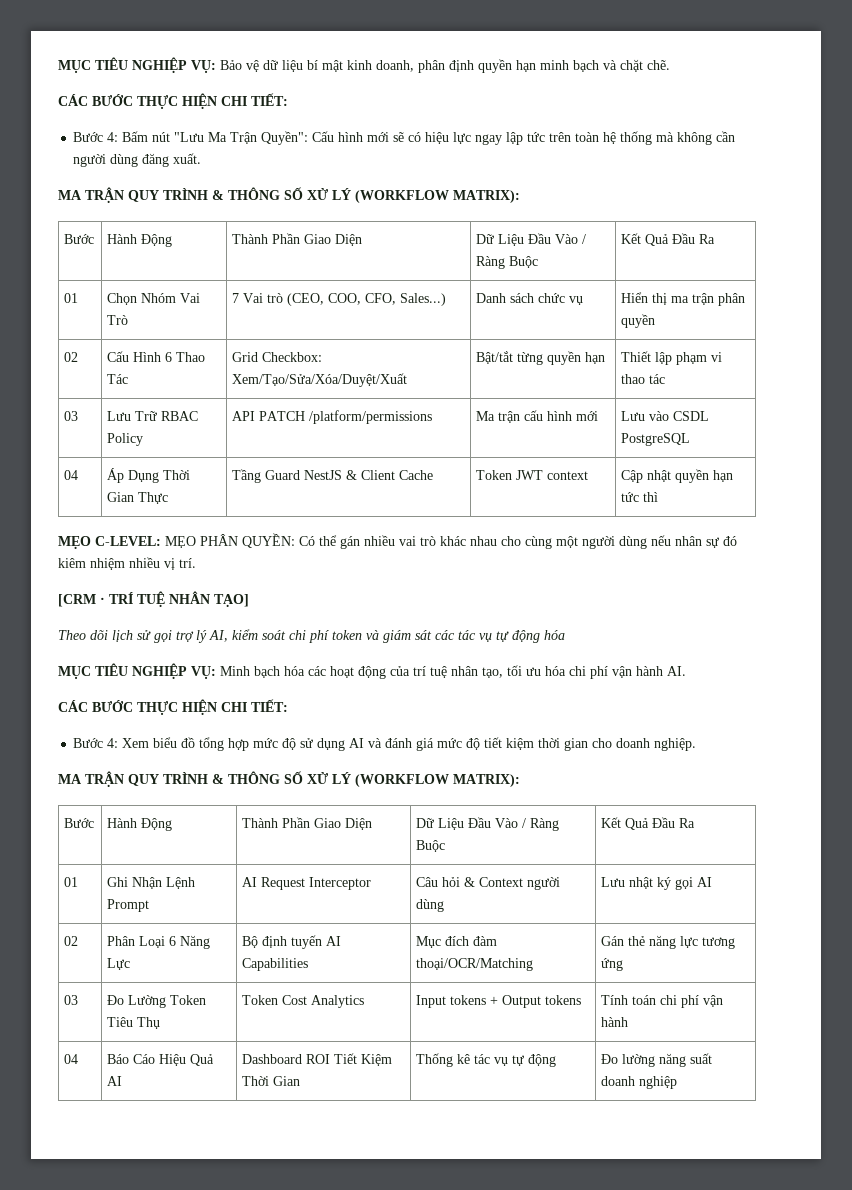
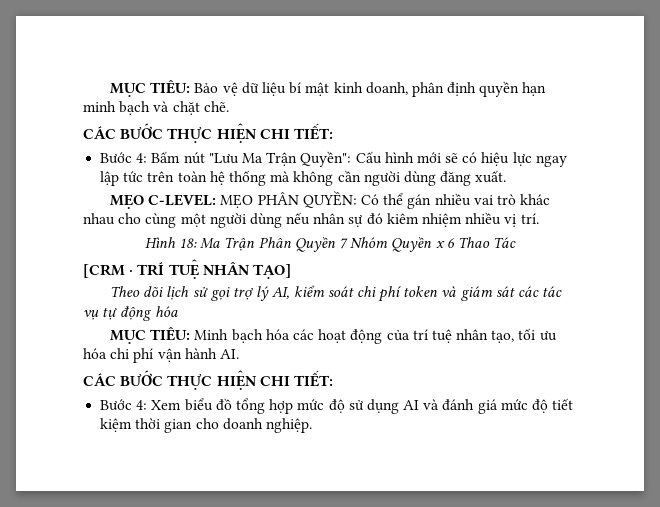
[58,57,216,73] MỤC TIÊU NGHIỆP VỤ: -> [110,79,191,97] MỤC TIÊU:
[58,187,520,203] [64,234,95,244] [107,234,173,247] [232,233,363,246] [476,233,587,246] [476,256,539,269] [621,233,716,246] [64,293,79,303] [107,293,201,305] [107,315,129,325] [232,293,447,306] [476,293,584,305] [621,292,746,306] [621,314,656,328] [64,352,79,362] [107,351,206,362] [107,374,129,384] [232,352,323,362] [232,373,408,387] [476,351,606,365] [621,351,723,365] [621,374,666,384] [64,411,79,421] [107,411,199,421] [107,433,144,446] [232,410,433,424] [476,410,599,423] [621,411,710,421] [621,433,691,446] [64,470,79,480] [107,468,191,483] [107,492,169,504] [232,469,434,483] [476,470,589,480] [621,469,734,483] [621,492,659,502] // MA TRẬN QUY TRÌNH & THÔNG SỐ XỬ LÝ (WORKFLOW MATRIX): // Bước | Hành Động | Thành Phần Giao Diện | Dữ Liệu Đầu Vào / Ràng Buộc | Kết Quả Đầu Ra // 01 | Chọn Nhóm Vai Trò | 7 Vai trò (CEO, COO, CFO, Sales...) | Danh sách chức vụ | Hiển thị ma trận phân quyền // 02 | Cấu Hình 6 Thao Tác | Grid Checkbox: Xem/Tạo/Sửa/Xóa/Duyệt/Xuất | Bật/tắt từng quyền hạn | Thiết lập phạm vi thao tác // 03 | Lưu Trữ RBAC Policy | API PATCH /platform/permissions | Ma trận cấu hình mới | Lưu vào CSDL PostgreSQL // 04 | Áp Dụng Thời Gian Thực | Tầng Guard NestJS & Client Cache | Token JWT context | Cập nhật quyền hạn tức thì -> (507, 176) none
(196, 563) none -> [144,237,517,252] // Hình 18: Ma Trận Phân Quyền 7 Nhóm Quyền x 6 Thao Tác
[95,663,216,679] TIÊU NGHIỆP VỤ: -> [150,326,191,341] TIÊU:
[58,771,520,787] [64,818,95,828] [107,818,173,831] [242,817,373,830] [416,817,560,831] [416,840,446,852] [601,817,696,830] [64,877,79,887] [107,877,196,889] [107,899,150,912] [242,877,372,890] [416,877,561,890] [416,899,445,912] [601,877,713,890] [64,936,79,946] [107,935,211,949] [107,958,131,970] [242,935,342,949] [242,958,309,971] [416,936,498,948] [416,958,534,971] [601,935,736,949] [601,958,624,971] [64,995,79,1005] [107,995,207,1008] [107,1017,161,1029] [242,995,365,1008] [416,995,582,1008] [601,995,724,1008] [601,1017,629,1027] [64,1054,79,1064] [107,1054,215,1066] [107,1076,123,1086] [242,1053,393,1066] [242,1076,301,1086] [416,1053,557,1067] [601,1053,713,1067] [601,1076,678,1089] // MA TRẬN QUY TRÌNH & THÔNG SỐ XỬ LÝ (WORKFLOW MATRIX): // Bước | Hành Động | Thành Phần Giao Diện | Dữ Liệu Đầu Vào / Ràng Buộc | Kết Quả Đầu Ra // 01 | Ghi Nhận Lệnh Prompt | AI Request Interceptor | Câu hỏi & Context người dùng | Lưu nhật ký gọi AI // 02 | Phân Loại 6 Năng Lực | Bộ định tuyến AI Capabilities | Mục đích đàm thoại/OCR/Matching | Gán thẻ năng lực tương ứng // 03 | Đo Lường Token Tiêu Thụ | Token Cost Analytics | Input tokens + Output tokens | Tính toán chi phí vận hành // 04 | Báo Cáo Hiệu Quả AI | Dashboard ROI Tiết Kiệm Thời Gian | Thống kê tác vụ tự động | Đo lường năng suất doanh nghiệp -> (312, 425) none

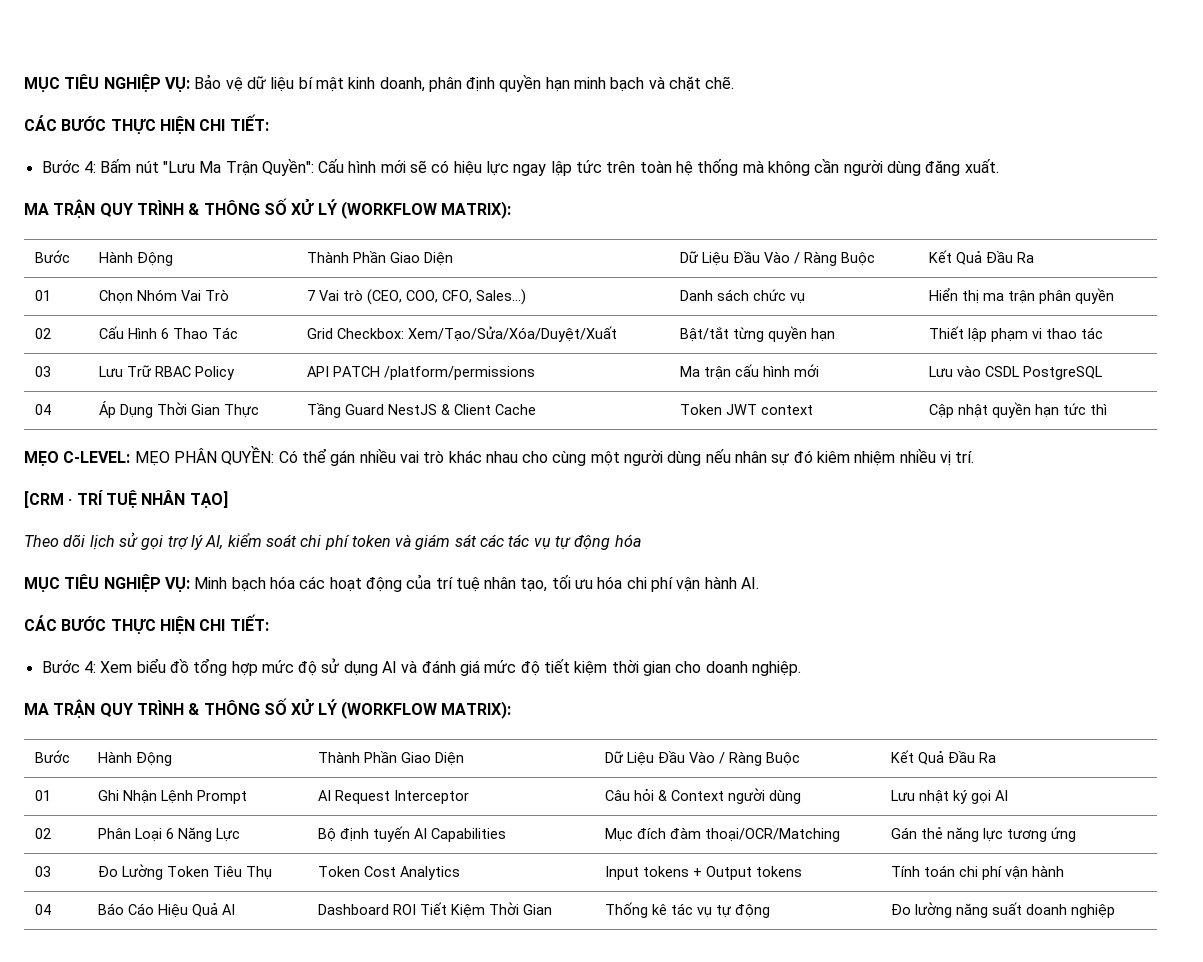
[110,79,191,97] MỤC TIÊU: -> [24,74,190,92] MỤC TIÊU NGHIỆP VỤ:
(507, 176) none -> [24,198,512,219] [35,250,71,263] [99,251,174,266] [307,251,454,266] [680,251,876,266] [929,250,1035,265] [35,290,52,301] [99,289,230,304] [307,289,527,305] [680,289,806,304] [929,288,1115,304] [35,328,52,339] [99,326,239,339] [307,326,618,342] [680,326,836,342] [929,326,1104,342] [35,366,52,377] [99,365,236,380] [307,366,536,380] [680,364,820,380] [929,365,1103,380] [35,404,52,415] [99,401,260,418] [307,403,537,418] [680,404,814,415] [929,402,1108,418] // MA TRẬN QUY TRÌNH & THÔNG SỐ XỬ LÝ (WORKFLOW MATRIX): // Bước | Hành Động | Thành Phần Giao Diện | Dữ Liệu Đầu Vào / Ràng Buộc | Kết Quả Đầu Ra // 01 | Chọn Nhóm Vai Trò | 7 Vai trò (CEO, COO, CFO, Sales...) | Danh sách chức vụ | Hiển thị ma trận phân quyền // 02 | Cấu Hình 6 Thao Tác | Grid Checkbox: Xem/Tạo/Sửa/Xóa/Duyệt/Xuất | Bật/tắt từng quyền hạn | Thiết lập phạm vi thao tác // 03 | Lưu Trữ RBAC Policy | API PATCH /platform/permissions | Ma trận cấu hình mới | Lưu vào CSDL PostgreSQL // 04 | Áp Dụng Thời Gian Thực | Tầng Guard NestJS & Client Cache | Token JWT context | Cập nhật quyền hạn tức thì
[144,237,517,252] // Hình 18: Ma Trận Phân Quyền 7 Nhóm Quyền x 6 Thao Tác -> (975, 457) none
[150,326,191,341] TIÊU: -> [64,574,190,592] TIÊU NGHIỆP VỤ:
(312, 425) none -> [24,698,512,719] [35,750,71,763] [98,751,173,766] [318,751,465,766] [605,751,801,766] [891,750,997,765] [35,790,52,801] [98,790,248,804] [318,790,470,804] [605,788,802,804] [891,790,1009,804] [35,828,52,839] [98,827,241,842] [318,826,507,842] [605,827,841,842] [891,827,1077,842] [35,866,52,877] [98,864,273,880] [318,866,461,880] [605,866,803,880] [891,865,1065,880] [35,904,52,915] [98,903,236,918] [318,902,553,918] [605,902,771,918] [891,902,1116,918] // MA TRẬN QUY TRÌNH & THÔNG SỐ XỬ LÝ (WORKFLOW MATRIX): // Bước | Hành Động | Thành Phần Giao Diện | Dữ Liệu Đầu Vào / Ràng Buộc | Kết Quả Đầu Ra // 01 | Ghi Nhận Lệnh Prompt | AI Request Interceptor | Câu hỏi & Context người dùng | Lưu nhật ký gọi AI // 02 | Phân Loại 6 Năng Lực | Bộ định tuyến AI Capabilities | Mục đích đàm thoại/OCR/Matching | Gán thẻ năng lực tương ứng // 03 | Đo Lường Token Tiêu Thụ | Token Cost Analytics | Input tokens + Output tokens | Tính toán chi phí vận hành // 04 | Báo Cáo Hiệu Quả AI | Dashboard ROI Tiết Kiệm Thời Gian | Thống kê tác vụ tự động | Đo lường năng suất doanh nghiệp

